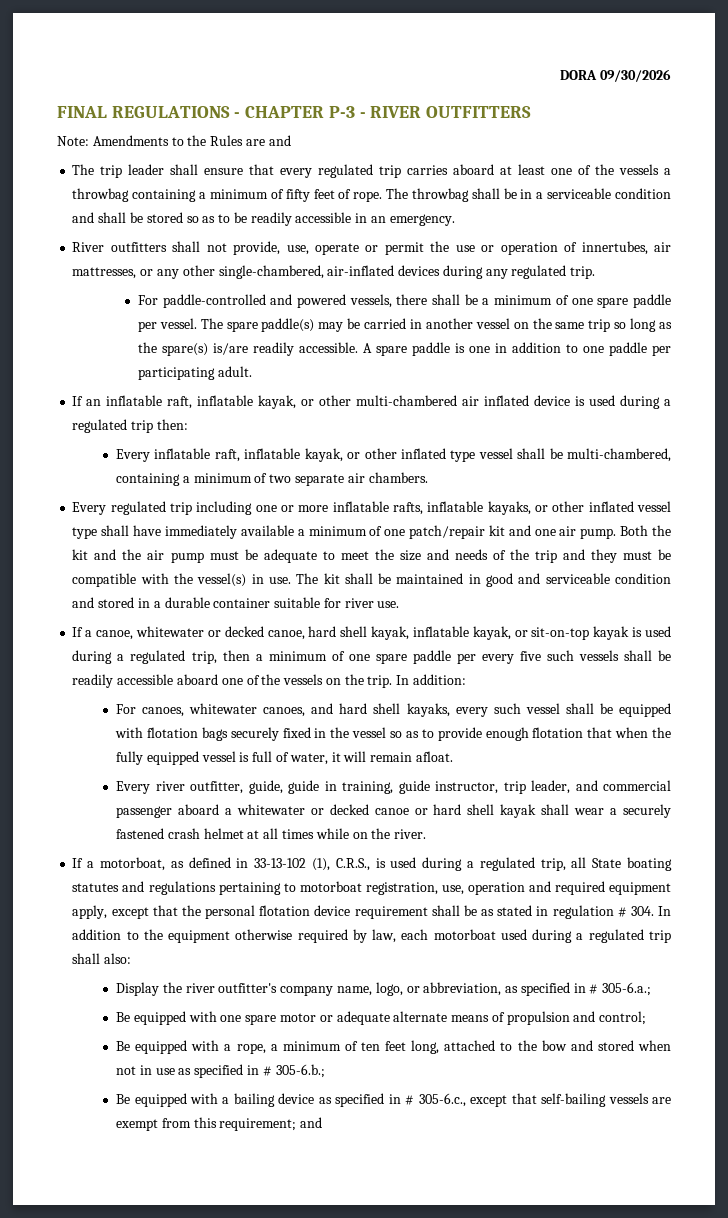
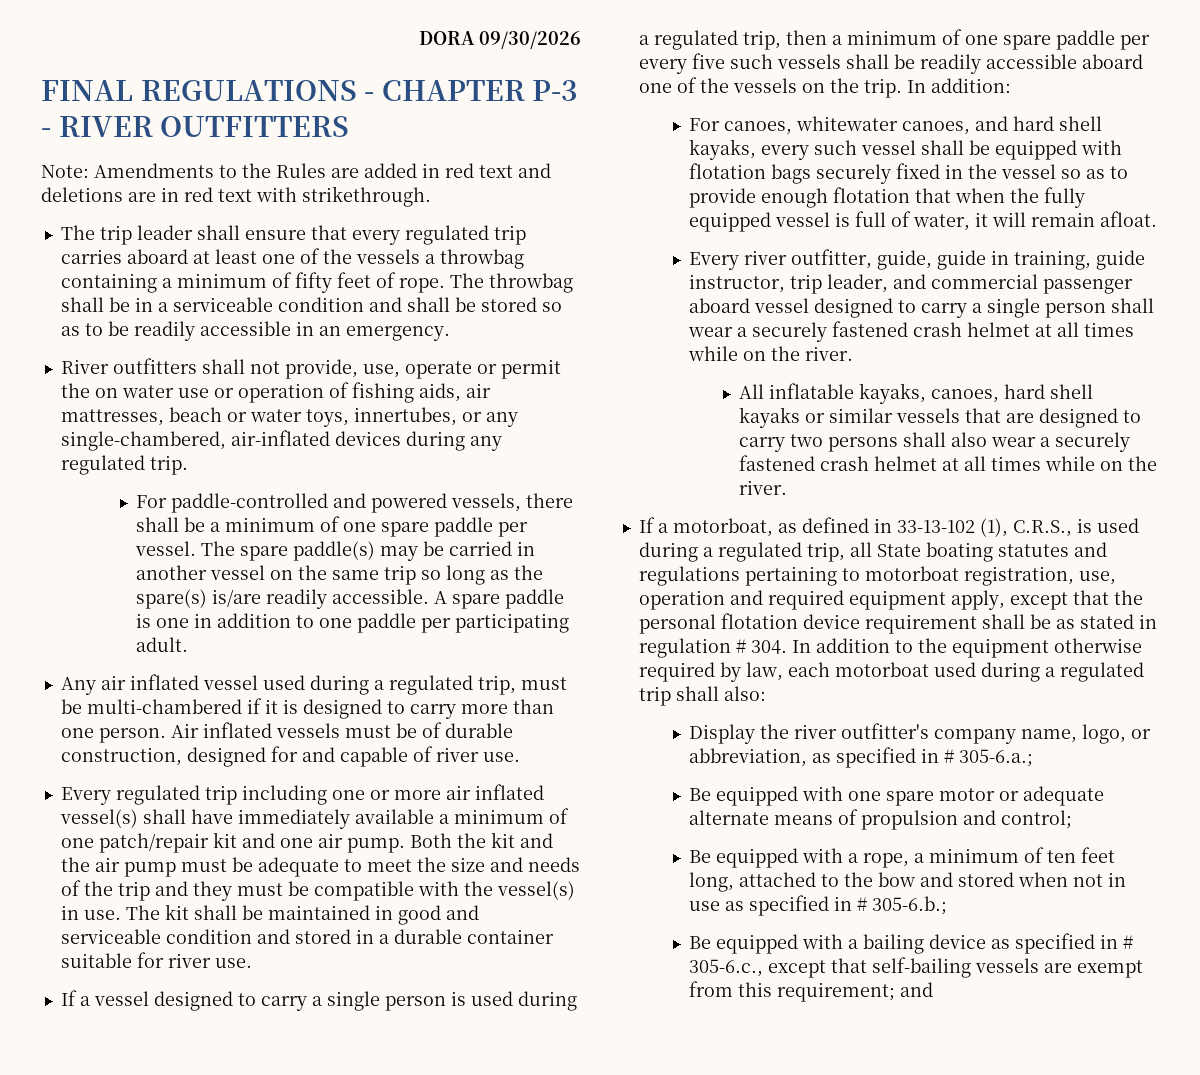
[268,135,291,146] and -> [364,163,551,178] [41,186,431,207] added in red text and deletions are in red text with strikethrough.
(450, 246) none -> [94,385,174,398] on water
[581,241,672,255] [72,267,137,279] innertubes, air mattresses, -> [351,382,491,403] [60,407,457,427] fishing aids, air mattresses, beach or water toys, innertubes,
[182,265,215,276] other -> (518, 419) none
[72,395,672,409] [72,419,188,433] [116,448,672,462] [116,472,428,486] If an inflatable raft, inflatable kayak, or other multi-chambered air inflated device is used during a regulated trip then: // Every inflatable raft, inflatable kayak, or other inflated type vessel shall be multi-chambered, containing a minimum of two separate air chambers. -> [60,674,567,695] [60,698,554,719] [60,722,513,743] [60,746,520,767] Any air inflated vessel used during a regulated trip, must be multi-chambered if it is designed to carry more than one person. Air inflated vessels must be of durable construction, designed for and capable of river use.
[332,501,671,515] [72,527,98,539] inflatable rafts, inflatable kayaks, or other inflated vessel type -> [445,784,544,800] [59,809,138,828] air inflated vessel(s)
[96,626,630,640] canoe, whitewater or decked canoe, hard shell kayak, inflatable kayak, or sit-on-top kayak -> [93,991,446,1011] vessel designed to carry a single person
[224,804,570,818] a whitewater or decked canoe or hard shell kayak shall -> [754,298,1155,318] [688,321,1135,342] [688,346,854,361] [739,383,1094,404] [739,407,1142,428] [739,432,988,452] vessel designed to carry a single person shall wear a securely fastened crash helmet at all times while on the river. // All inflatable kayaks, canoes, hard shell kayaks or similar vessels that are designed to carry two persons shall also

